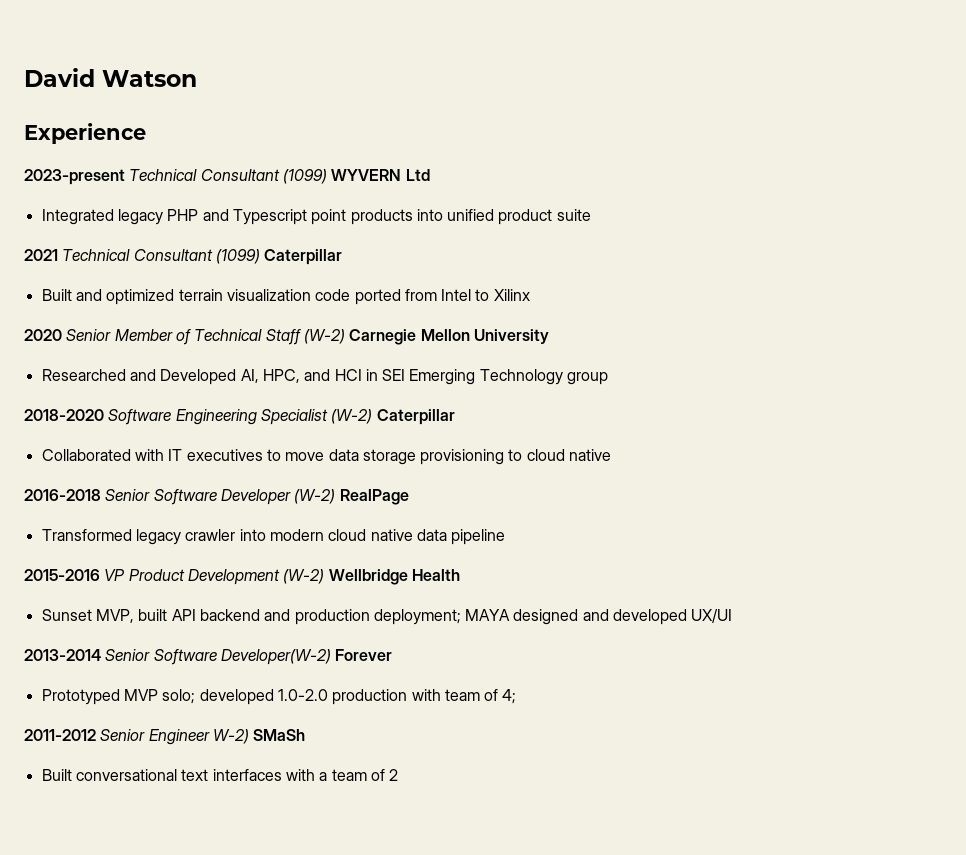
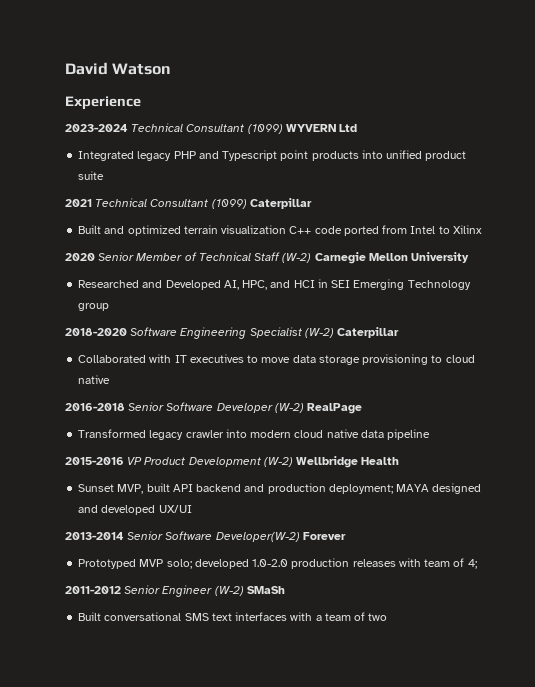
[24,169,125,185] 2023-present -> [65,124,128,132] 2023-2024
(311, 295) none -> [289,226,312,234] C++
(408, 697) none -> [352,559,396,567] releases
[212,729,249,744] W-2) -> [214,586,244,596] (W-2)
(177, 775) none -> [184,613,209,621] SMS
[389,769,399,781] 2 -> [368,613,388,621] two

